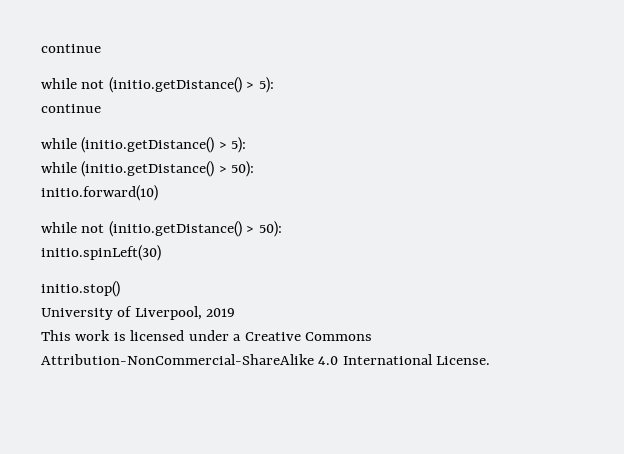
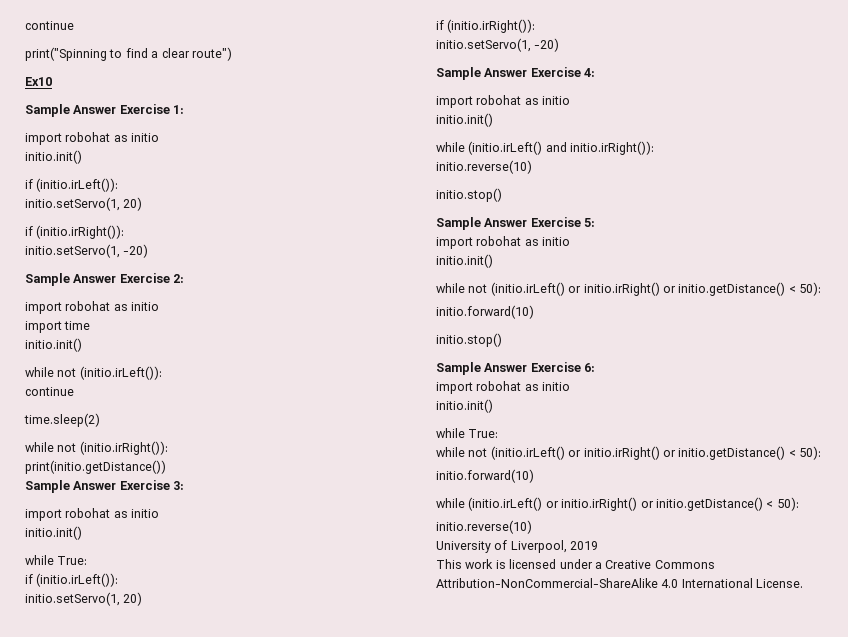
[41,44,101,53] [41,77,274,93] [41,104,101,113] [41,137,247,153] [41,161,255,177] [41,185,158,201] [41,221,282,237] [41,245,161,261] [41,281,120,297] continue // while not (initio.getDistance() > 5): // continue // while (initio.getDistance() > 5): // while (initio.getDistance() > 50): // initio.forward(10) // while not (initio.getDistance() > 50): // initio.spinLeft(30) // initio.stop() -> [25,21,74,30] [25,47,232,61] [25,77,52,86] [25,104,185,117] [25,132,160,145] [25,150,82,164] [25,178,119,192] [25,197,143,211] [25,225,125,239] [25,244,149,258] [25,273,185,286] [25,301,160,314] [25,321,91,333] [25,338,82,352] [25,366,162,380] [25,387,74,396] [24,413,100,427] [25,441,168,455] [25,460,166,474] [25,480,185,493] [25,508,160,521] [25,526,82,540] [25,555,88,565] [25,573,119,587] [25,592,143,606] [436,19,536,33] [436,38,560,52] [436,67,596,80] [436,95,571,108] [436,113,493,127] [436,141,655,155] [436,160,532,174] [436,188,502,202] [436,217,596,230] [436,236,571,249] [436,254,493,268] [436,282,821,296] [436,305,534,319] [436,333,502,347] [436,362,596,375] [436,381,571,394] [436,399,493,413] [436,428,499,438] [436,446,821,460] [436,469,534,483] [436,497,799,511] [436,520,532,534] continue // print("Spinning to find a clear route") // Ex10 // Sample Answer Exercise 1: // import robohat as initio // initio.init() // if (initio.irLeft()): // initio.setServo(1, 20) // if (initio.irRight()): // initio.setServo(1, -20) // Sample Answer Exercise 2: // import robohat as initio // import time // initio.init() // while not (initio.irLeft()): // continue // time.sleep(2) // while not (initio.irRight()): // print(initio.getDistance()) // Sample Answer Exercise 3: // import robohat as initio // initio.init() // while True: // if (initio.irLeft()): // initio.setServo(1, 20) // if (initio.irRight()): // initio.setServo(1, -20) // Sample Answer Exercise 4: // import robohat as initio // initio.init() // while (initio.irLeft() and initio.irRight()): // initio.reverse(10) // initio.stop() // Sample Answer Exercise 5: // import robohat as initio // initio.init() // while not (initio.irLeft() or initio.irRight() or initio.getDistance() < 50): // initio.forward(10) // initio.stop() // Sample Answer Exercise 6: // import robohat as initio // initio.init() // while True: // while not (initio.irLeft() or initio.irRight() or initio.getDistance() < 50): // initio.forward(10) // while (initio.irLeft() or initio.irRight() or initio.getDistance() < 50): // initio.reverse(10)

